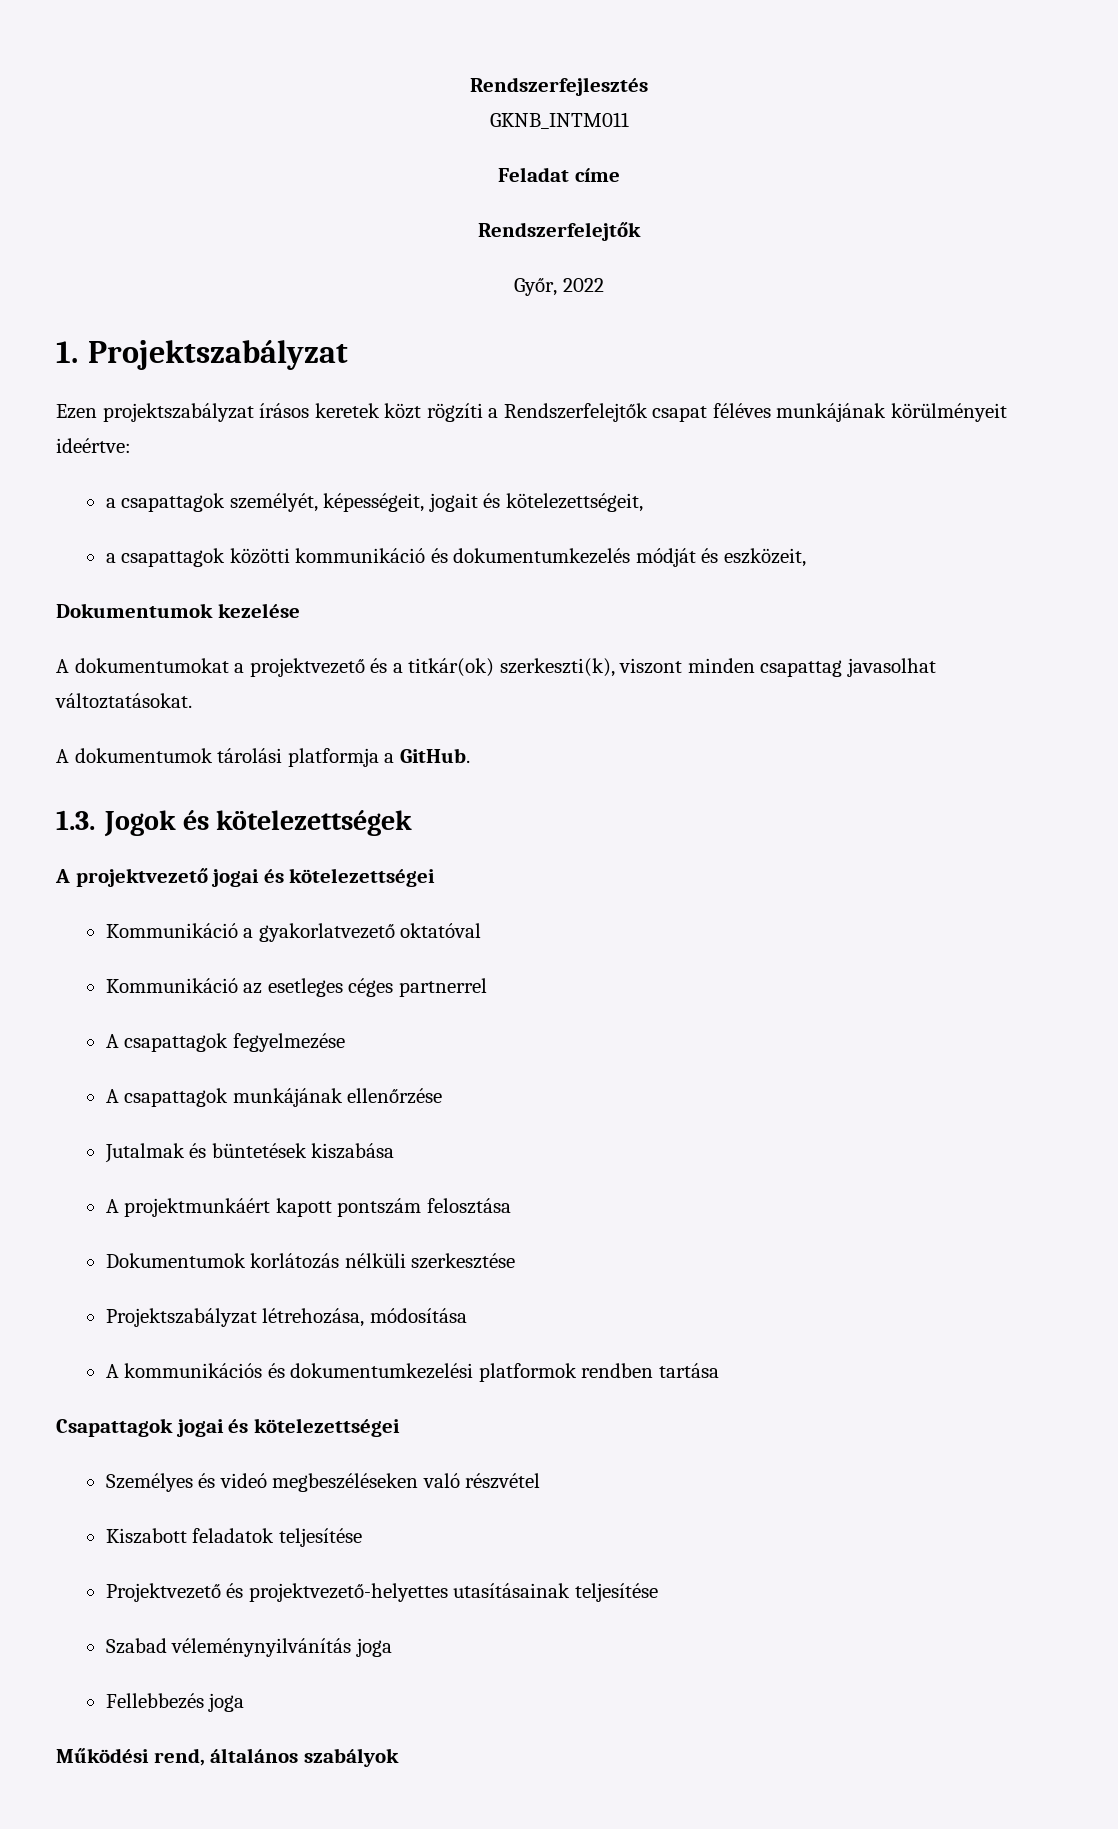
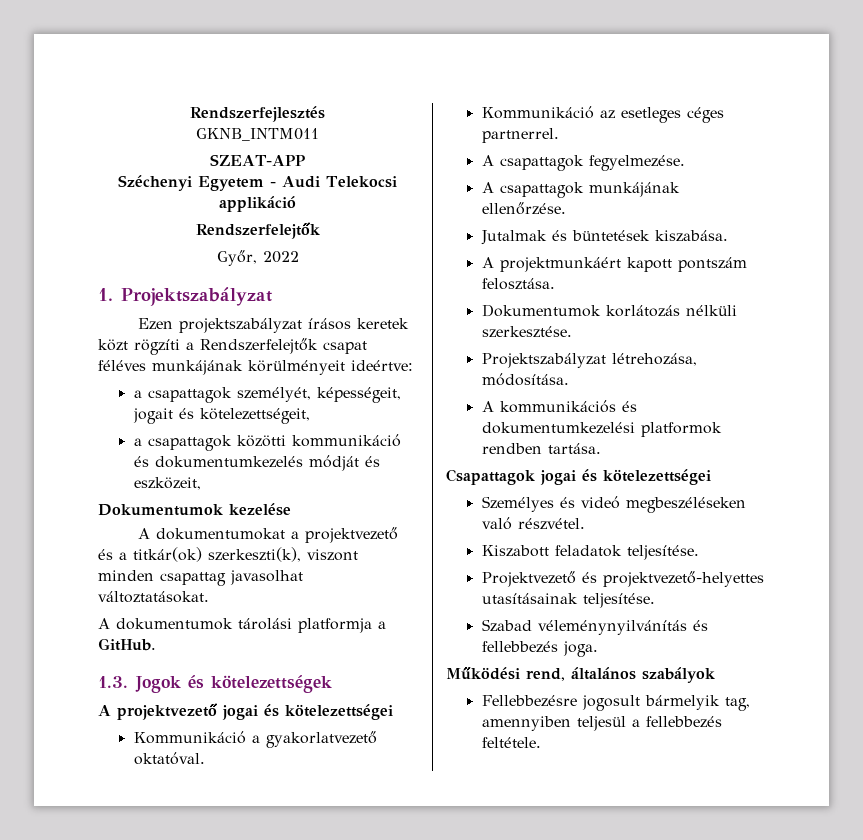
[498,167,620,182] Feladat címe -> [209,154,306,166] [118,175,398,191] [219,196,296,212] SZEAT-APP // Széchenyi Egyetem - Audi Telekocsi applikáció
[400,923,482,938] oktatóval -> [133,752,205,765] oktatóval.
[398,978,487,997] [105,1033,345,1052] partnerrel // A csapattagok fegyelmezése -> [481,128,559,143] [481,155,685,171] partnerrel. // A csapattagok fegyelmezése.
[347,1088,443,1104] ellenőrzése -> [481,202,566,215] ellenőrzése.
[311,1143,395,1159] kiszabása -> [654,230,728,242] kiszabása.
[426,1198,511,1214] felosztása -> [481,278,555,290] felosztása.
[411,1253,516,1269] szerkesztése -> [481,326,572,338] szerkesztése.
[369,1308,467,1323] módosítása -> [481,373,569,386] módosítása.
[658,1363,719,1378] tartása -> [547,443,601,454] tartása.
[465,1473,541,1489] részvétel -> [517,518,585,530] részvétel.
[278,1528,362,1547] teljesítése -> [626,545,699,560] teljesítése.
[574,1583,658,1602] teljesítése -> [582,593,655,608] teljesítése.
[355,1638,392,1657] [105,1693,245,1712] joga // Fellebbezés joga -> [692,620,708,631] [481,641,598,657] és fellebbezés joga.
(399, 1757) none -> [481,695,750,711] [481,716,722,731] [481,737,541,748] // Fellebbezésre jogosult bármelyik tag, amennyiben teljesül a fellebbezés feltétele.

